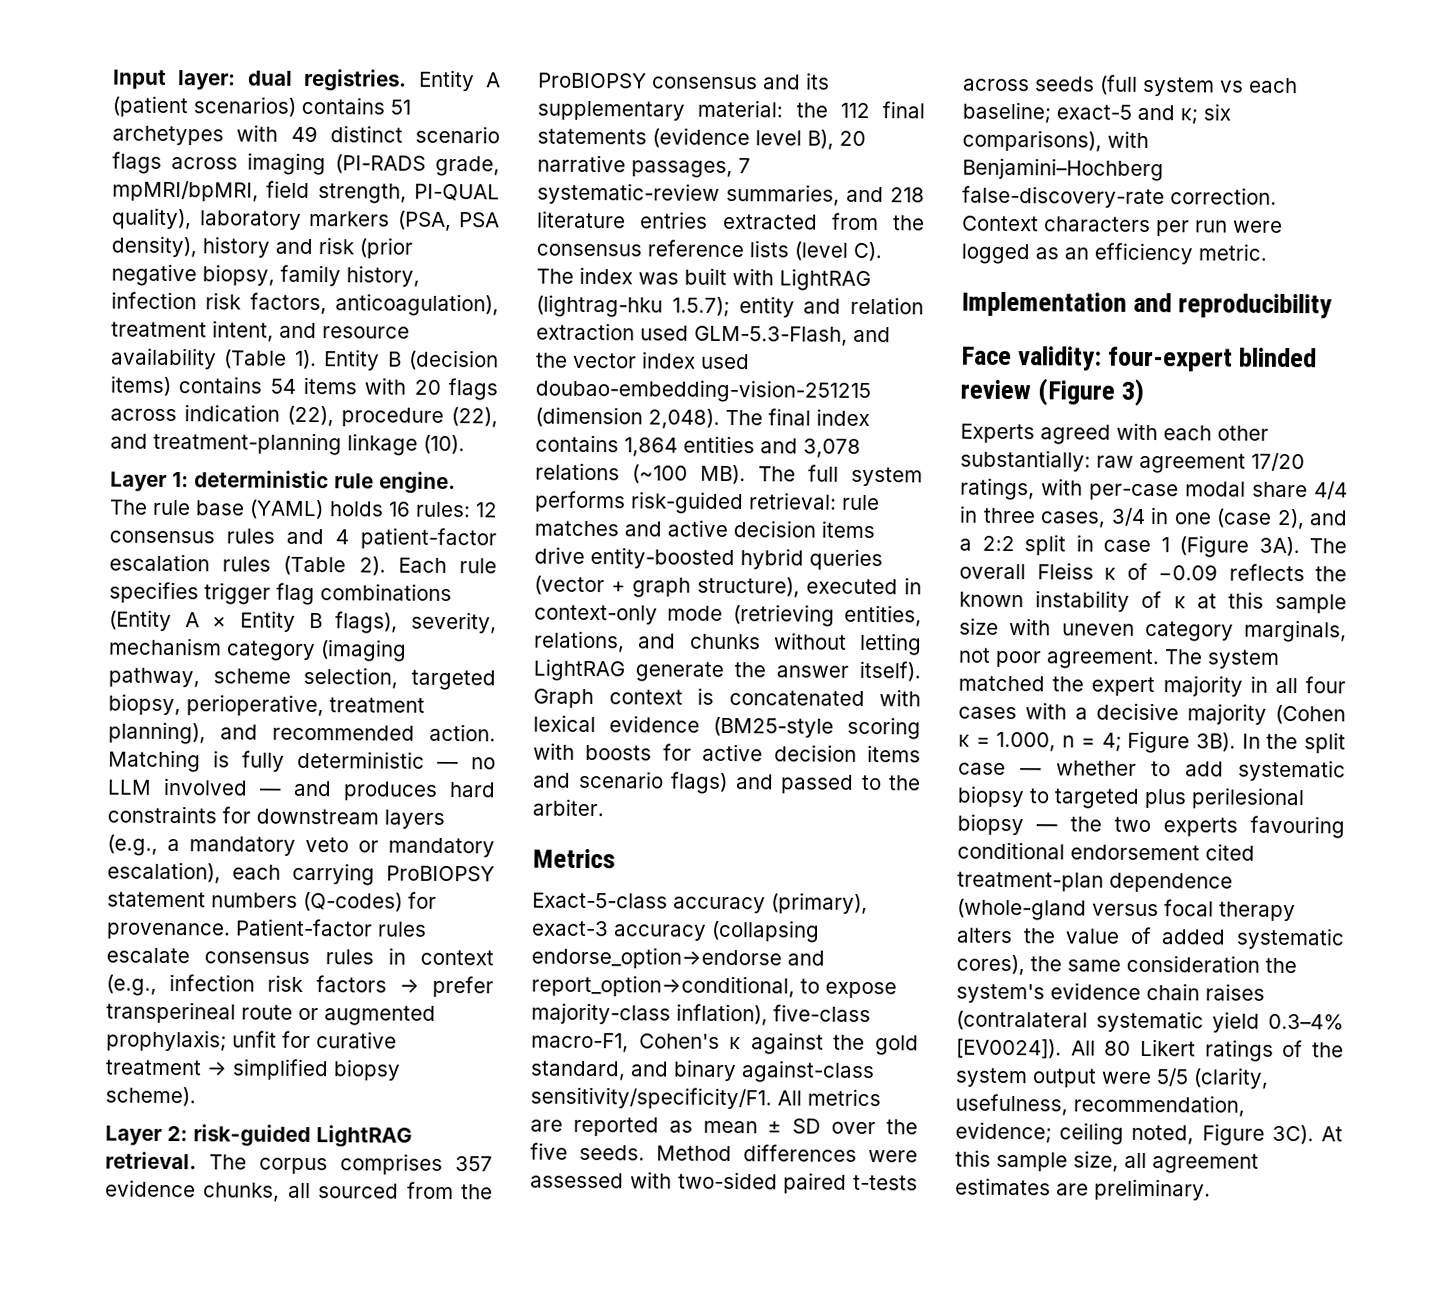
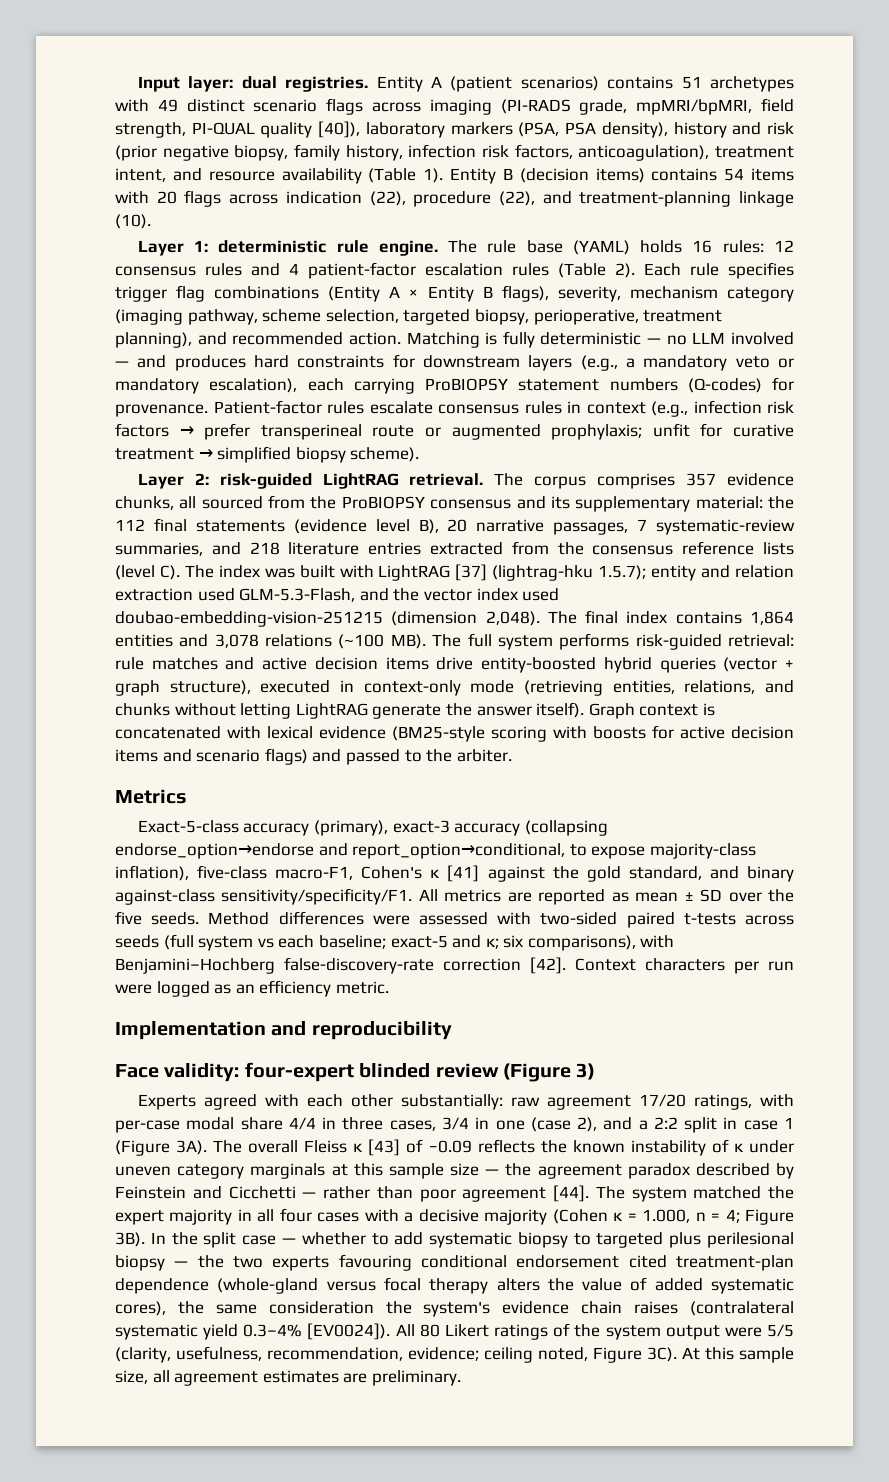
[112,207,192,230] quality), -> [260,121,361,138] quality [40]),
(871, 280) none -> [455,564,488,581] [37]
(742, 1043) none -> [447,865,480,882] [41]
[1170,187,1277,205] correction. -> [443,957,566,974] correction [42].
(1116, 573) none -> [368,1139,401,1156] [43]
[1196,591,1347,614] [959,617,1347,643] [958,647,1160,670] at this sample size with uneven category marginals, not poor agreement. -> [749,1140,795,1153] [115,1163,794,1179] [115,1185,589,1202] under uneven category marginals at this sample size — the agreement paradox described by Feinstein and Cicchetti — rather than poor agreement [44].

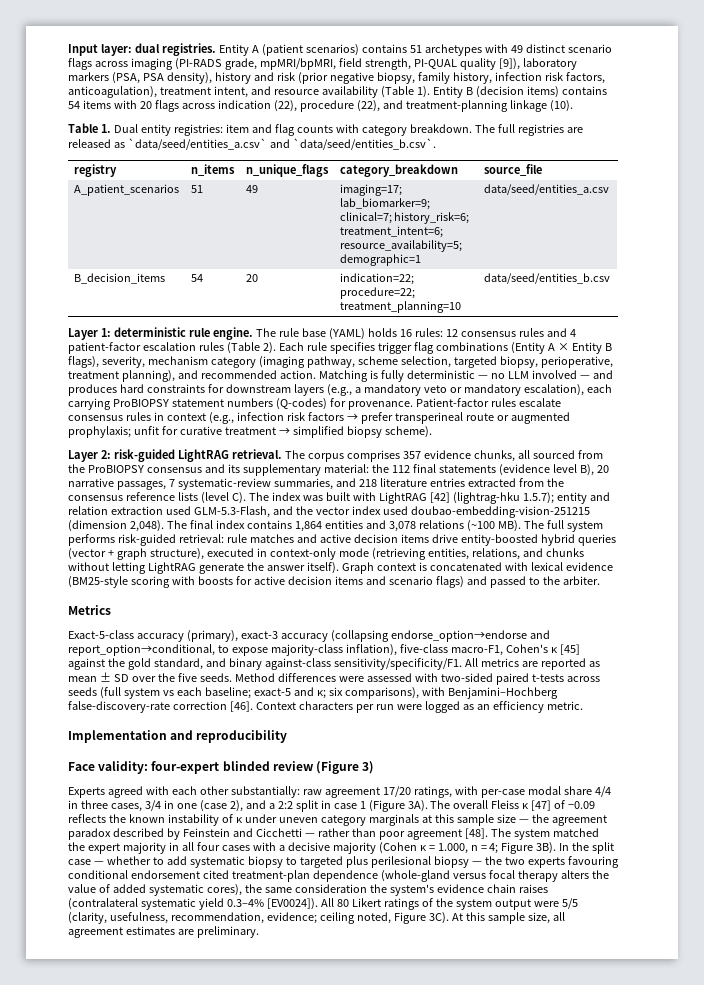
[318,121,361,138] [40]), -> [498,58,520,70] [9]),
(151, 221) none -> [68,123,583,136] [68,138,436,150] [73,164,117,177] [190,164,235,176] [245,164,329,177] [339,164,458,177] [483,164,542,176] [73,184,179,196] [190,185,203,193] [245,185,258,193] [339,184,402,196] [339,198,430,210] [339,212,470,224] [339,226,443,238] [339,240,462,252] [339,254,421,266] [483,184,609,195] [73,273,165,284] [190,274,203,282] [245,274,258,282] [339,273,414,285] [339,287,415,299] [339,301,461,313] [483,273,610,284] // Table 1. Dual entity registries: item and flag counts with category breakdown. The full registries are released as `data/seed/entities_a.csv` and `data/seed/entities_b.csv`. // registry | n_items | n_unique_flags | category_breakdown | source_file // A_patient_scenarios | 51 | 49 | imaging=17; lab_biomarker=9; clinical=7; history_risk=6; treatment_intent=6; resource_availability=5; demographic=1 | data/seed/entities_a.csv // B_decision_items | 54 | 20 | indication=22; procedure=22; treatment_planning=10 | data/seed/entities_b.csv
[455,564,488,581] [37] -> [429,492,450,503] [42]
[447,865,480,882] [41] -> [559,644,580,655] [45]
[530,957,566,974] [42]. -> [229,701,253,712] [46].
[368,1139,401,1156] [43] -> [531,800,552,811] [47]
[553,1185,589,1202] [44]. -> [464,828,488,839] [48].

